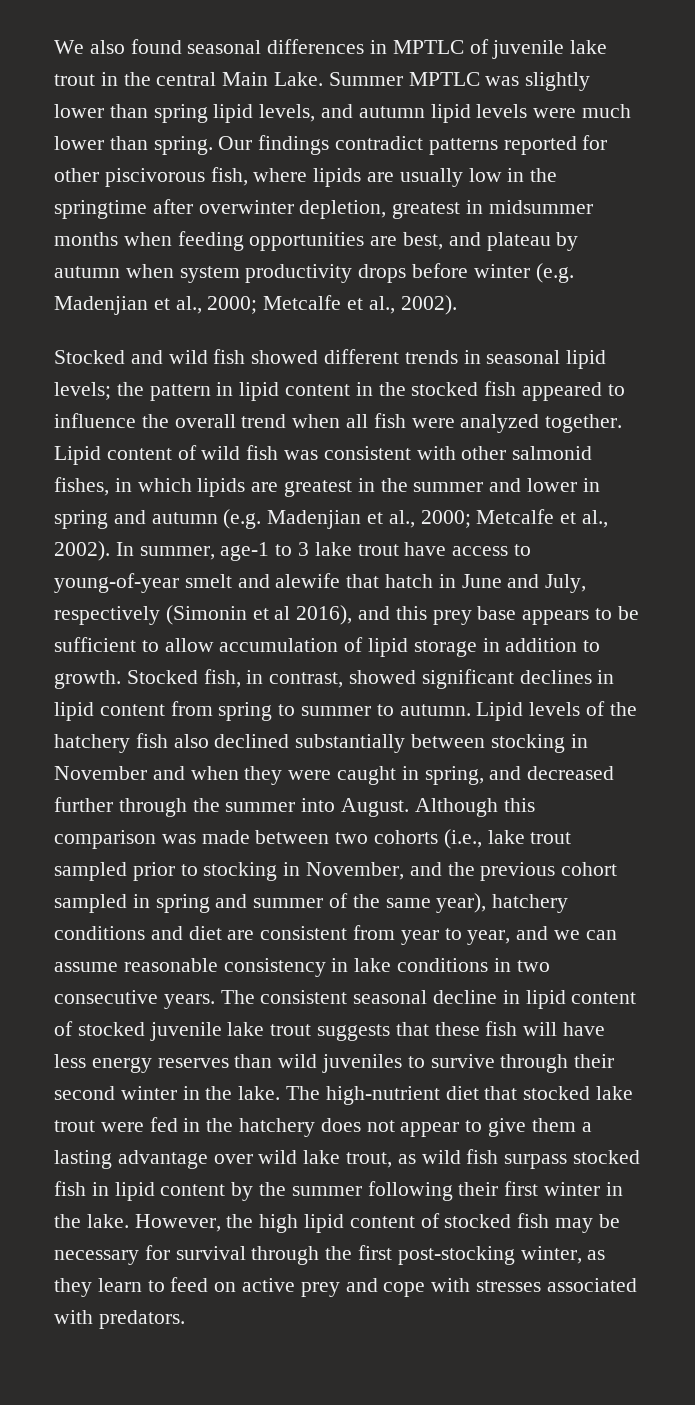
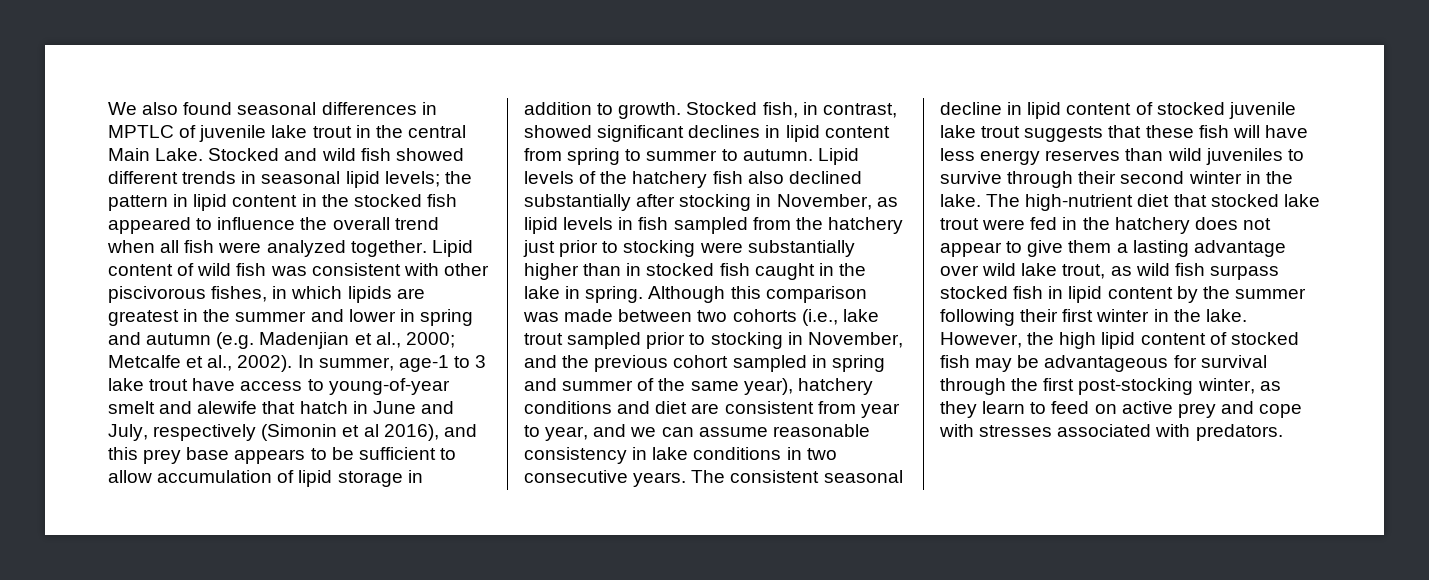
[328,72,591,91] [54,104,632,123] [54,135,608,155] [54,167,558,187] [54,199,593,219] [54,231,579,251] [54,263,574,283] [54,295,457,315] Summer MPTLC was slightly lower than spring lipid levels, and autumn lipid levels were much lower than spring. Our findings contradict patterns reported for other piscivorous fish, where lipids are usually low in the springtime after overwinter depletion, greatest in midsummer months when feeding opportunities are best, and plateau by autumn when system productivity drops before winter (e.g. Madenjian et al., 2000; Metcalfe et al., 2002). // -> (204, 154) none
[512,446,593,460] salmonid -> [108,286,206,303] piscivorous
[411,734,588,753] [54,766,615,785] [54,797,410,817] between stocking in November and when they were caught in spring, and decreased further through the summer into August. -> [636,194,898,211] [524,217,903,234] [523,240,855,257] [524,263,866,280] [524,286,644,303] after stocking in November, as lipid levels in fish sampled from the hatchery just prior to stocking were substantially higher than in stocked fish caught in the lake in spring.
[54,1250,139,1265] necessary -> [1044,355,1169,372] advantageous

